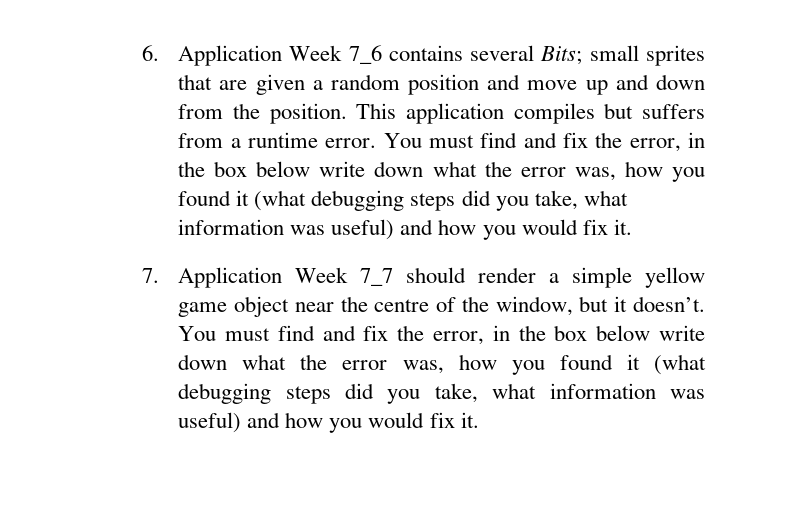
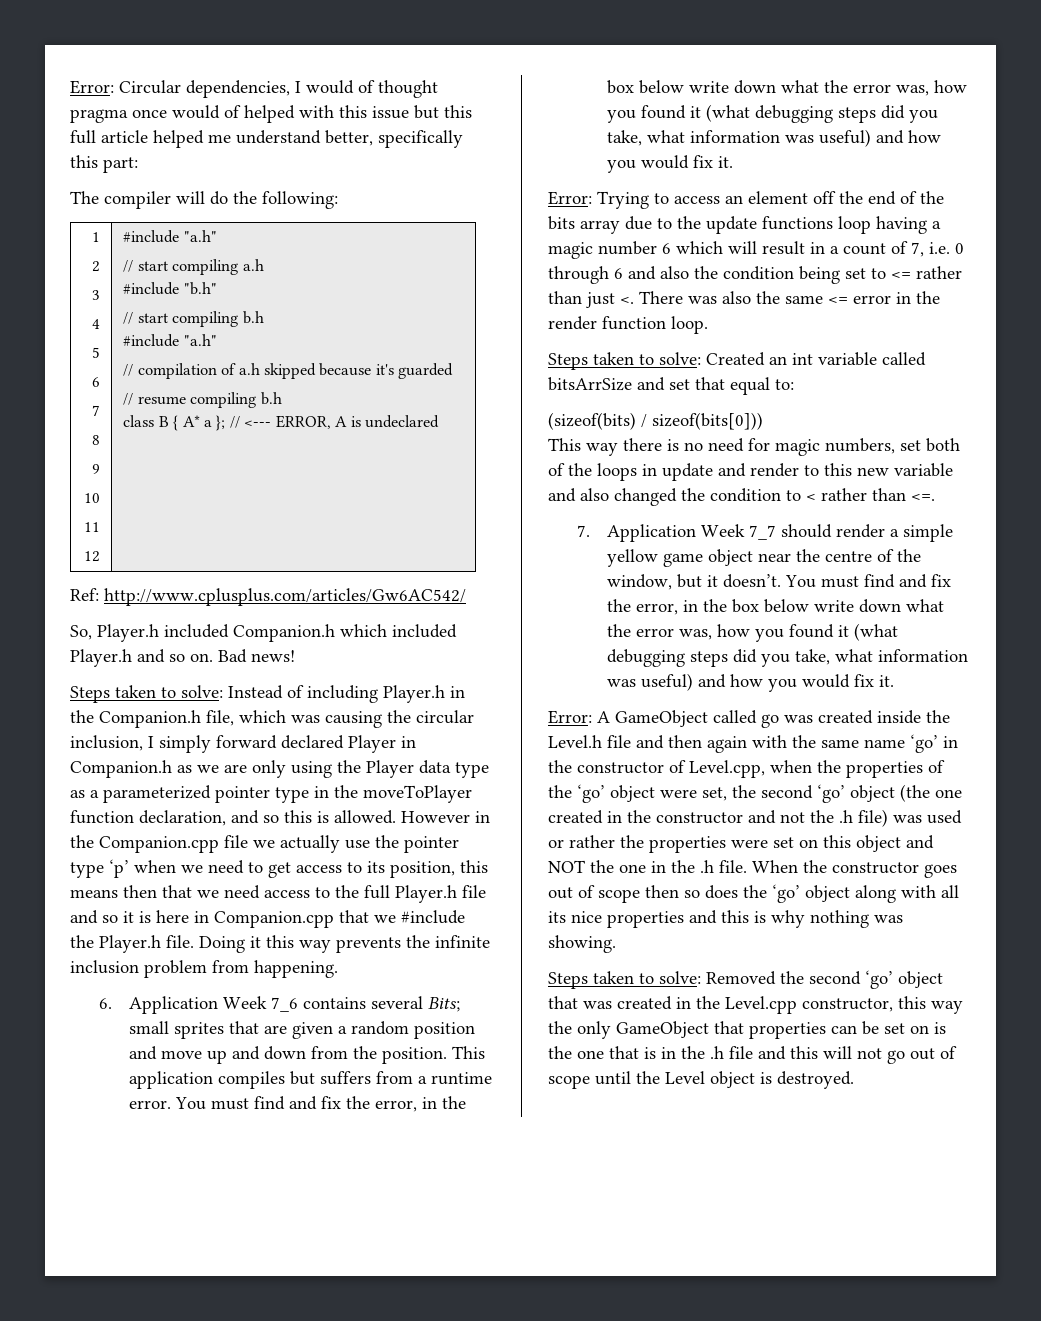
(141, 53) none -> [70,80,438,98] [70,105,472,123] [70,130,463,148] [70,155,138,173] [70,191,338,209] [91,232,100,242] [91,261,100,272] [91,290,100,300] [91,319,100,329] [91,347,100,358] [91,377,100,387] [91,405,100,416] [91,435,100,445] [91,464,100,474] [83,493,100,503] [83,522,100,532] [83,551,100,562] [123,230,217,243] [123,259,264,275] [123,282,217,295] [123,311,264,327] [123,334,217,347] [123,363,454,379] [123,392,282,408] [123,415,440,431] [70,588,466,606] [70,624,457,642] [70,649,295,667] [70,685,465,703] [70,710,474,728] [70,735,416,753] [70,760,489,778] [70,785,472,803] [70,810,490,826] [70,835,459,853] [70,859,488,878] [70,885,486,903] [70,910,465,928] [70,935,490,953] [70,960,338,978] Error: Circular dependencies, I would of thought pragma once would of helped with this issue but this full article helped me understand better, specifically this part: // The compiler will do the following: // 1 // 2 // 3 // 4 // 5 // 6 // 7 // 8 // 9 // 10 // 11 // 12 | #include "a.h" // // start compiling a.h // #include "b.h" // // start compiling b.h // #include "a.h" // // compilation of a.h skipped because it's guarded // // resume compiling b.h // class B { A* a }; // <--- ERROR, A is undeclared // Ref: http://www.cplusplus.com/articles/Gw6AC542/ // So, Player.h included Companion.h which included Player.h and so on. Bad news! // Steps taken to solve: Instead of including Player.h in the Companion.h file, which was causing the circular inclusion, I simply forward declared Player in Companion.h as we are only using the Player data type as a parameterized pointer type in the moveToPlayer function declaration, and so this is allowed. However in the Companion.cpp file we actually use the pointer type ‘p’ when we need to get access to its position, this means then that we need access to the full Player.h file and so it is here in Companion.cpp that we #include the Player.h file. Doing it this way prevents the infinite inclusion problem from happening. //
(632, 227) none -> [548,191,944,209] [548,216,941,234] [548,241,964,259] [548,266,962,284] [548,291,940,308] [548,316,708,334] [548,352,926,370] [548,377,794,395] [548,412,763,430] [548,438,960,456] [548,463,953,481] [548,488,935,506] // Error: Trying to access an element off the end of the bits array due to the update functions loop having a magic number 6 which will result in a count of 7, i.e. 0 through 6 and also the condition being set to <= rather than just <. There was also the same <= error in the render function loop. // Steps taken to solve: Created an int variable called bitsArrSize and set that equal to: // (sizeof(bits) / sizeof(bits[0])) // This way there is no need for magic numbers, set both of the loops in update and render to this new variable and also changed the condition to < rather than <=.
(479, 420) none -> [548,710,950,728] [548,734,958,753] [548,760,945,778] [548,784,962,803] [548,809,962,827] [548,835,934,853] [548,860,957,878] [548,884,959,903] [548,910,903,928] [548,935,616,953] [548,970,943,989] [548,996,963,1014] [548,1021,946,1039] [548,1046,957,1064] [548,1071,854,1089] // Error: A GameObject called go was created inside the Level.h file and then again with the same name ‘go’ in the constructor of Level.cpp, when the properties of the ‘go’ object were set, the second ‘go’ object (the one created in the constructor and not the .h file) was used or rather the properties were set on this object and NOT the one in the .h file. When the constructor goes out of scope then so does the ‘go’ object along with all its nice properties and this is why nothing was showing. // Steps taken to solve: Removed the second ‘go’ object that was created in the Level.cpp constructor, this way the only GameObject that properties can be set on is the one that is in the .h file and this will not go out of scope until the Level object is destroyed.

